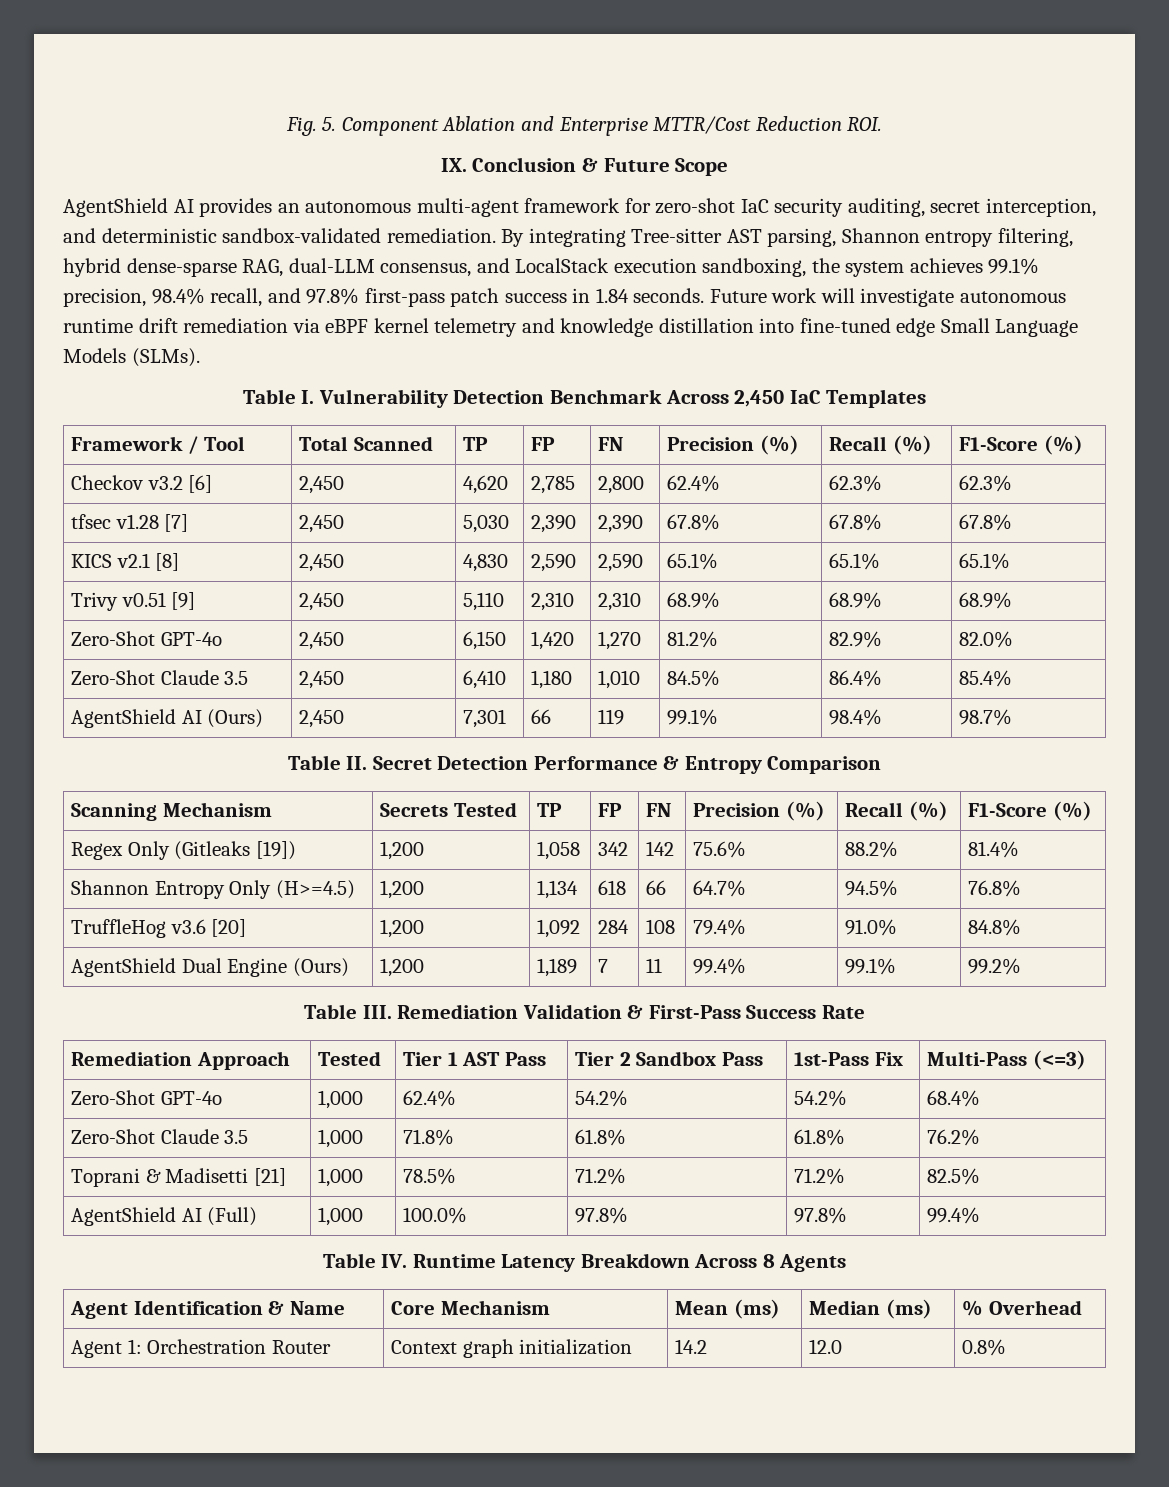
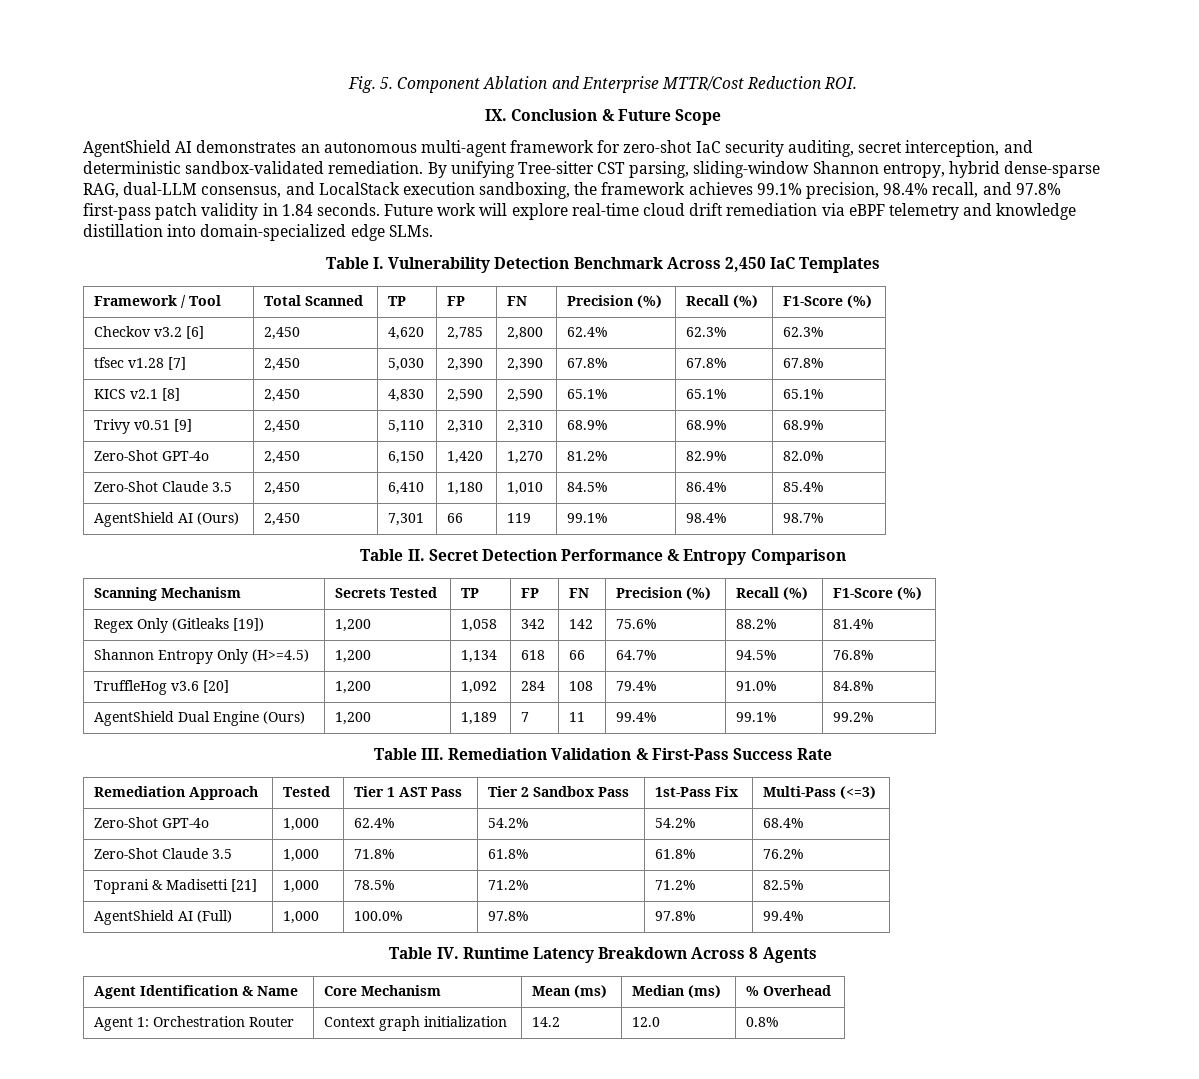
[199,198,273,217] provides -> [196,140,297,153] demonstrates
[528,228,1073,247] integrating Tree-sitter AST parsing, Shannon entropy filtering, -> [450,161,945,178] unifying Tree-sitter CST parsing, sliding-window Shannon entropy,
[845,261,905,277] system -> [601,182,686,195] framework
[504,293,567,303] success -> [201,203,259,220] validity
[860,288,1067,307] [63,318,133,333] investigate autonomous runtime -> [511,203,686,220] explore real-time cloud
[373,318,429,333] kernel -> (885, 210) none
[799,318,1079,337] [63,348,200,367] fine-tuned edge Small Language Models (SLMs). -> [200,224,433,241] domain-specialized edge SLMs.

